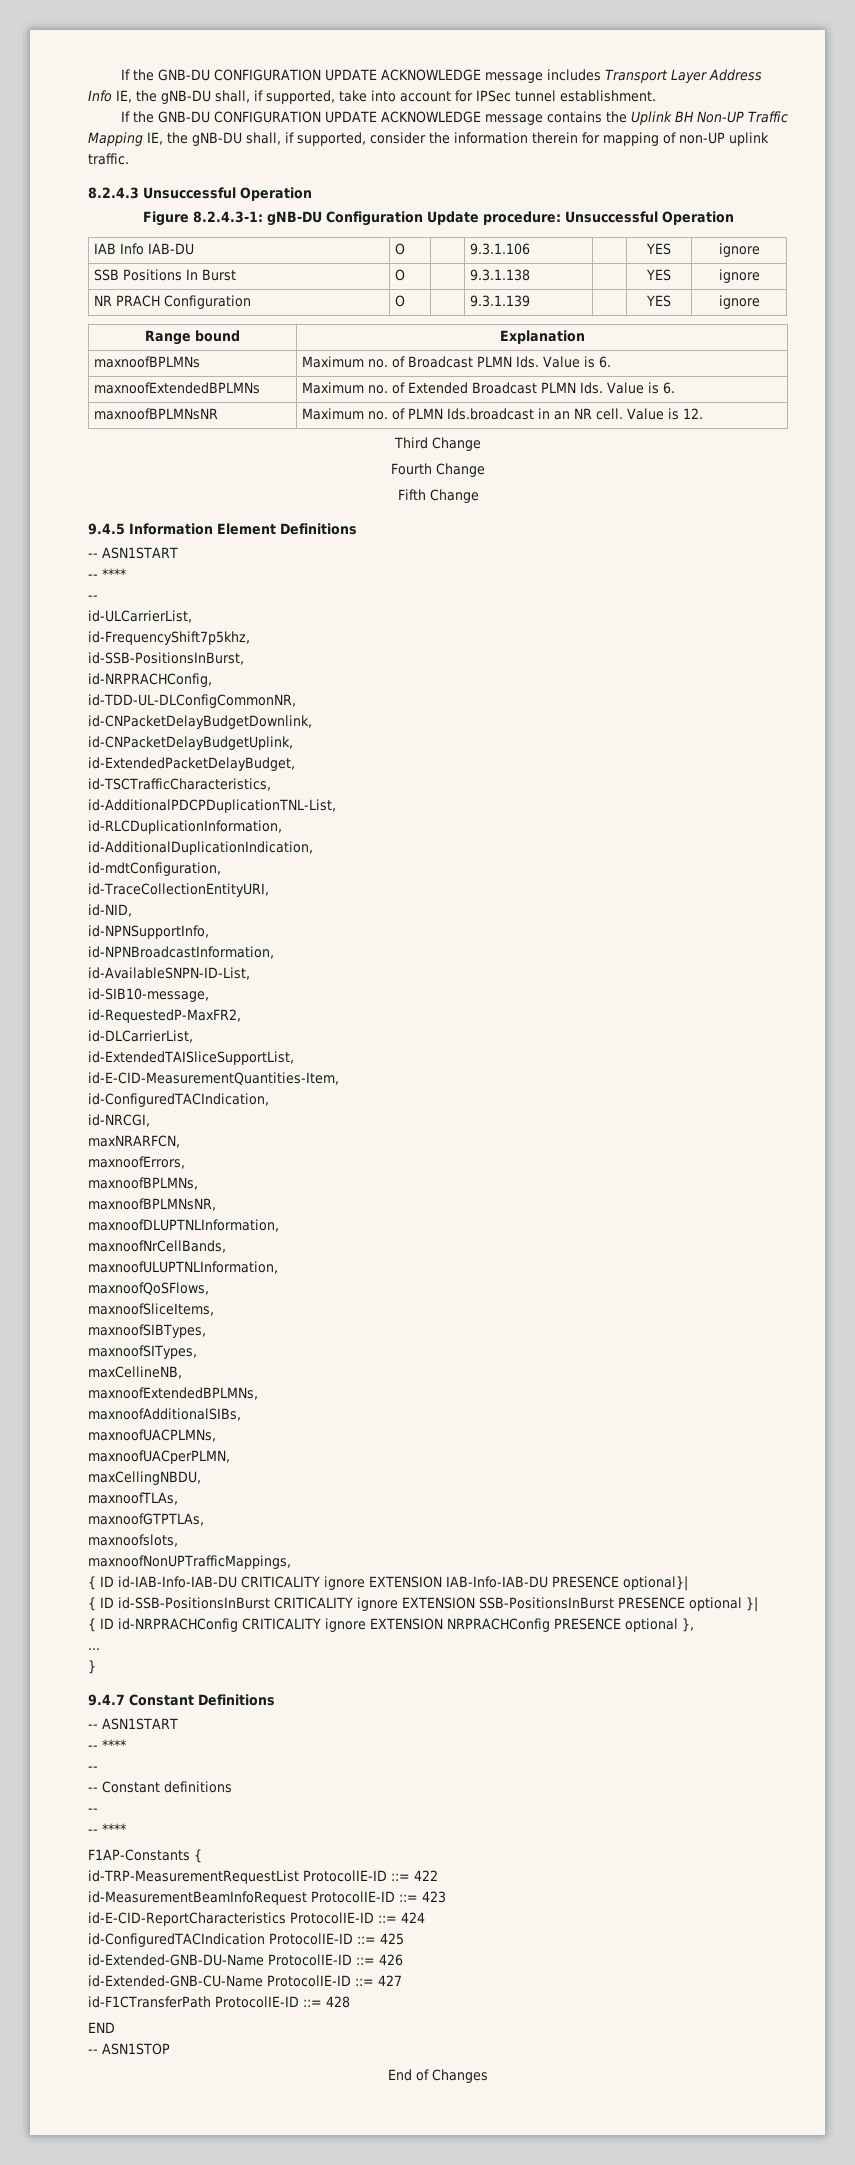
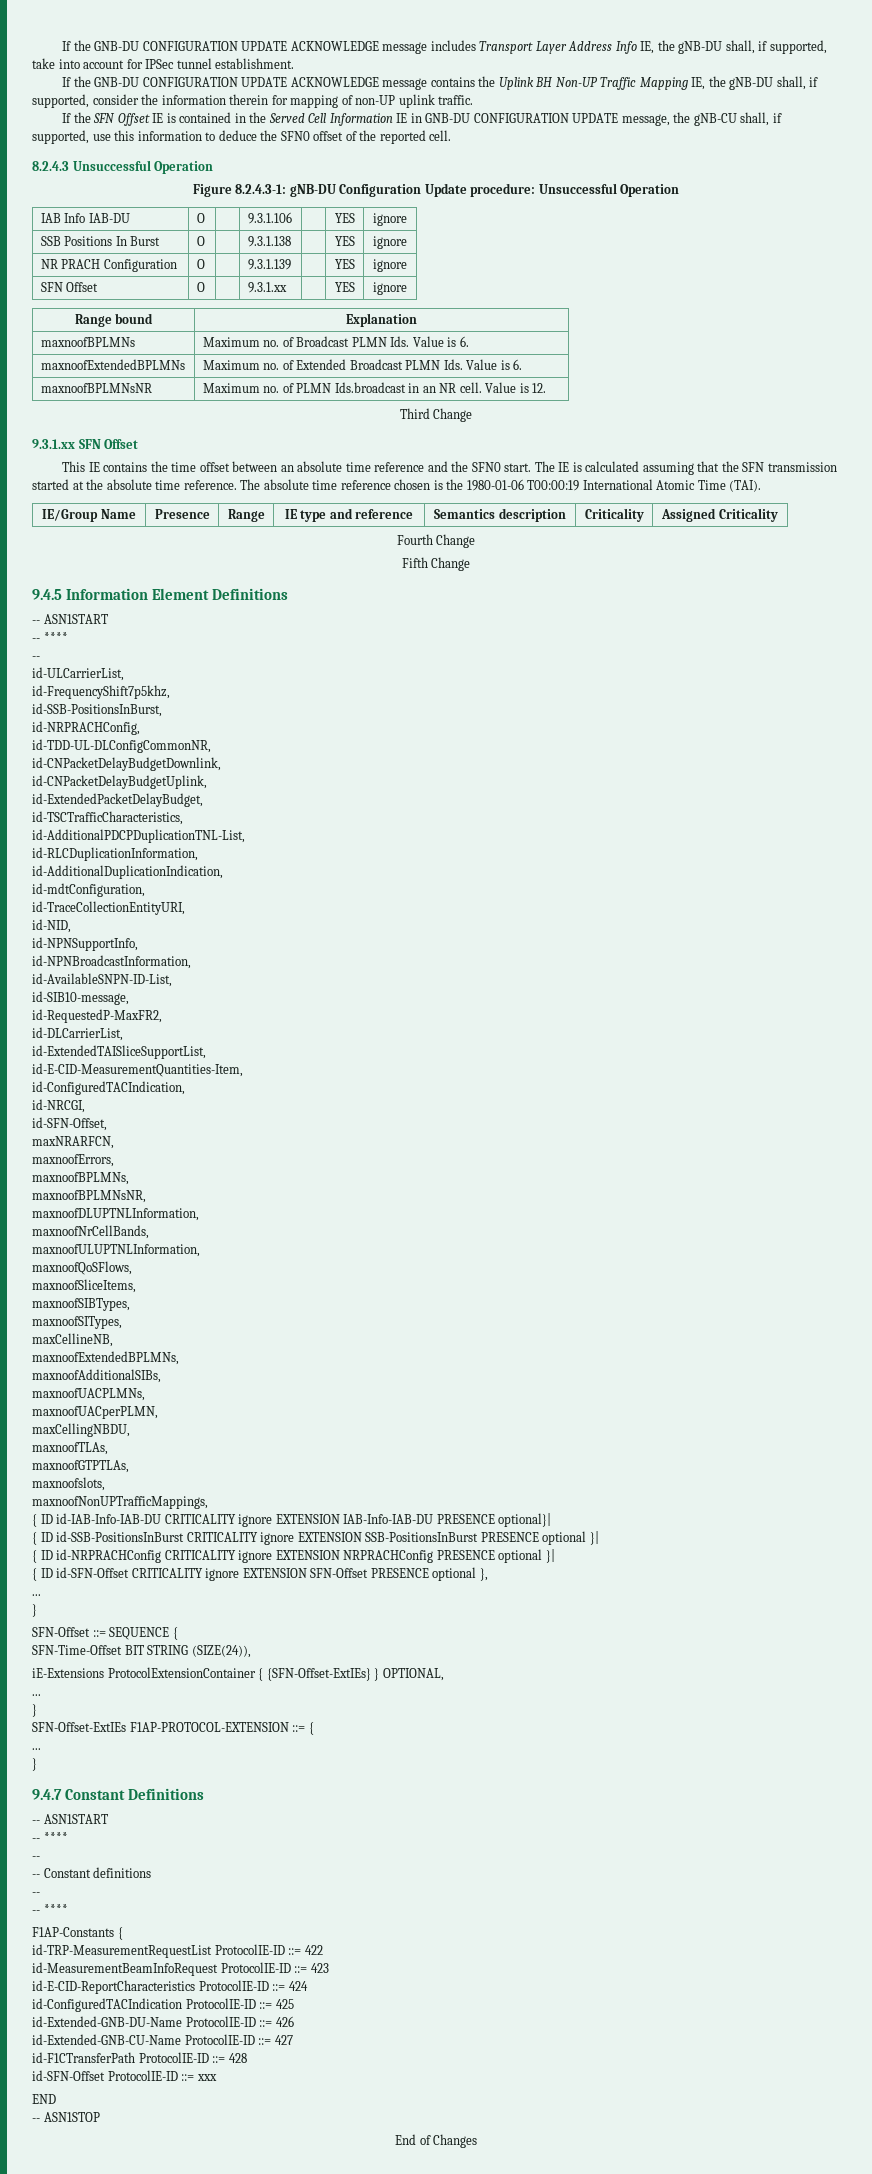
(129, 159) none -> [62,112,782,126] [32,130,452,144] // If the SFN Offset IE is contained in the Served Cell Information IE in GNB-DU CONFIGURATION UPDATE message, the gNB-CU shall, if supported, use this information to deduce the SFN0 offset of the reported cell.
(760, 302) none -> [40,282,99,292] [196,282,205,292] [247,282,287,293] [334,282,355,292] [373,282,407,295] // SFN Offset | O | | 9.3.1.xx | | YES | ignore
(481, 444) none -> [32,439,139,449] [62,461,837,475] [32,479,762,492] [42,509,136,522] [154,509,210,519] [227,509,265,522] [284,508,414,522] [434,508,566,522] [584,508,644,522] [661,508,778,522] // 9.3.1.xx SFN Offset // This IE contains the time offset between an absolute time reference and the SFN0 start. The IE is calculated assuming that the SFN transmission started at the absolute time reference. The absolute time reference chosen is the 1980-01-06 T00:00:19 International Atomic Time (TAI). // IE/Group Name | Presence | Range | IE type and reference | Semantics description | Criticality | Assigned Criticality
(150, 1120) none -> [32,1117,107,1131] // id-SFN-Offset,
[682,1618,694,1632] }, -> [545,1549,555,1563] [32,1567,488,1581] [32,1594,41,1596] [32,1604,37,1617] [32,1627,178,1640] [32,1645,251,1658] [32,1667,444,1681] [32,1694,41,1696] [32,1704,37,1717] [32,1722,314,1735] }| // { ID id-SFN-Offset CRITICALITY ignore EXTENSION SFN-Offset PRESENCE optional }, // ... // } // SFN-Offset ::= SEQUENCE { // SFN-Time-Offset BIT STRING (SIZE(24)), // iE-Extensions ProtocolExtensionContainer { {SFN-Offset-ExtIEs} } OPTIONAL, // ... // } // SFN-Offset-ExtIEs F1AP-PROTOCOL-EXTENSION ::= {
(350, 2002) none -> [32,2070,217,2081] // id-SFN-Offset ProtocolIE-ID ::= xxx

